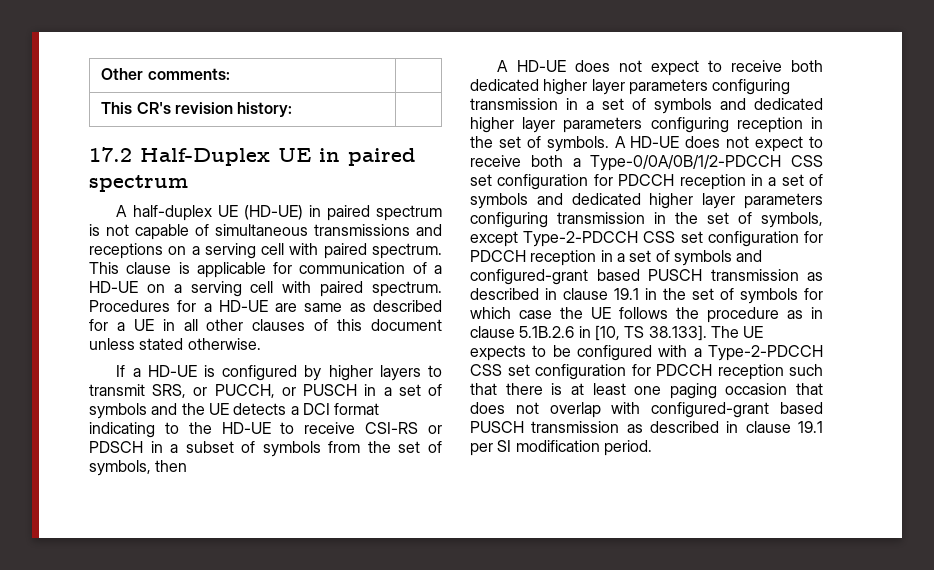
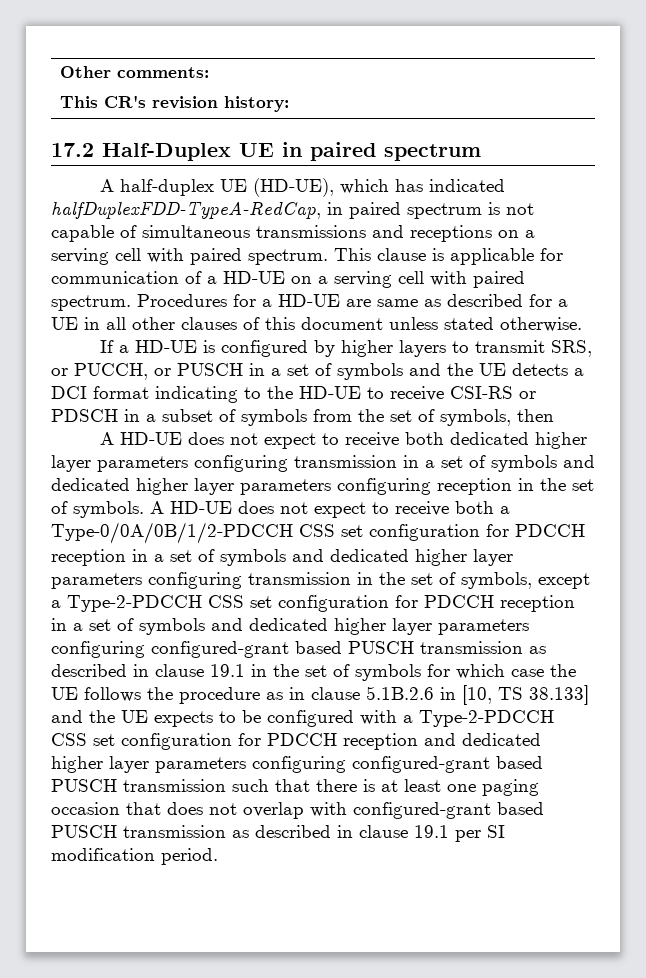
[243,205,303,220] (HD-UE) -> [252,178,505,197] [51,201,321,219] (HD-UE), which has indicated halfDuplexFDD-TypeA-RedCap,
(518, 239) none -> [51,600,61,608] a
(763, 256) none -> [249,618,529,635] [51,641,145,658] dedicated higher layer parameters configuring
[648,325,739,341] 38.133]. The -> [529,685,589,705] [51,710,115,723] 38.133] and the
(784, 372) none -> [424,733,541,746] [51,756,543,773] [51,779,226,792] and dedicated higher layer parameters configuring configured-grant based PUSCH transmission

